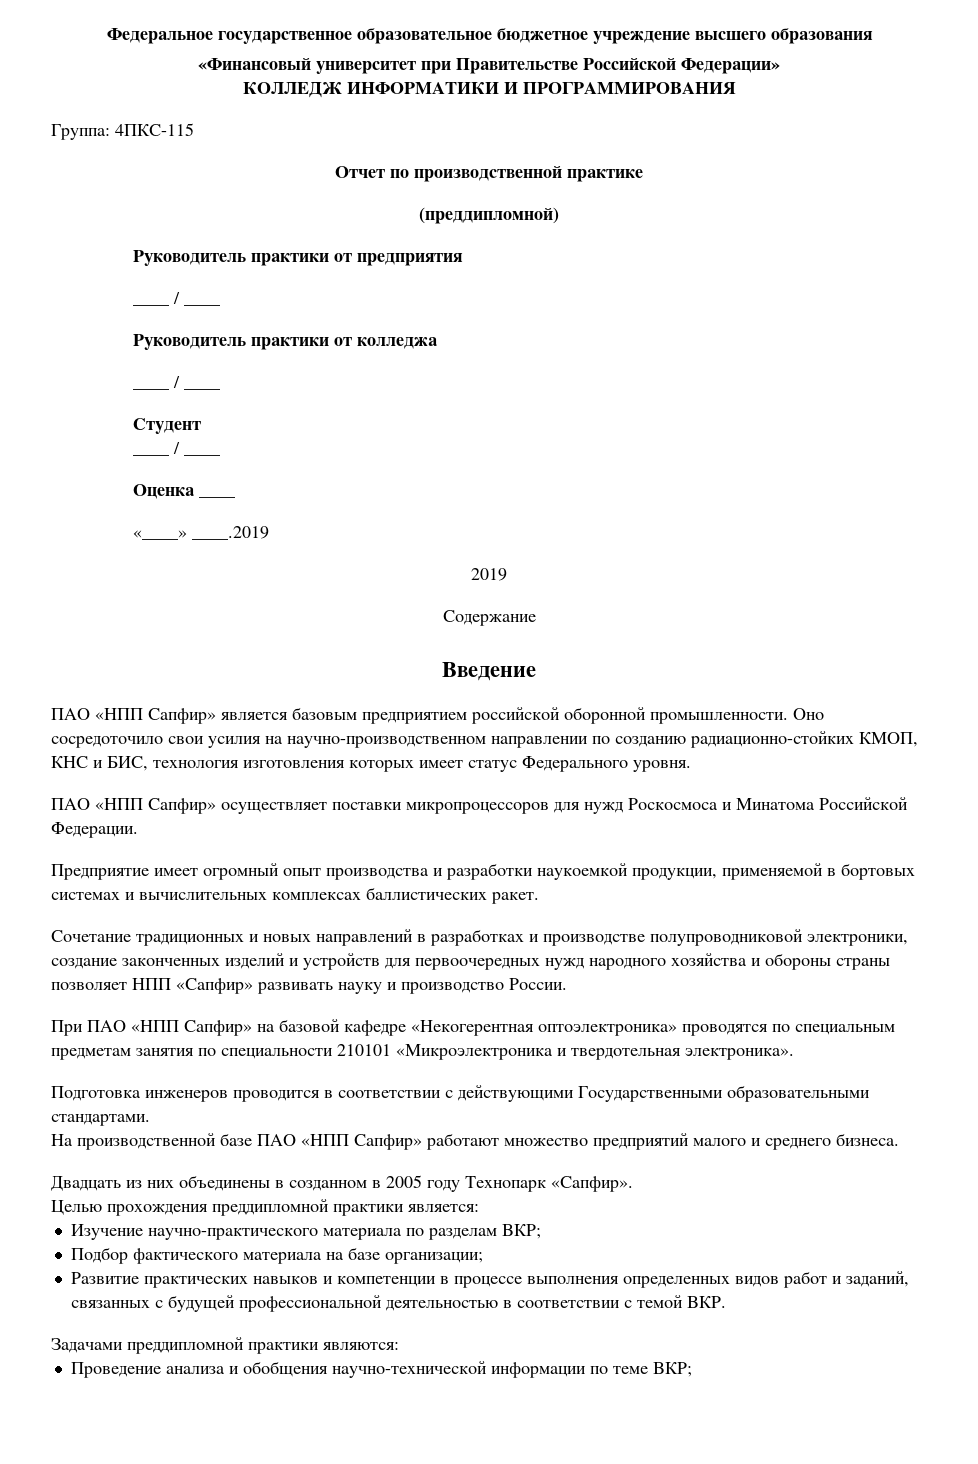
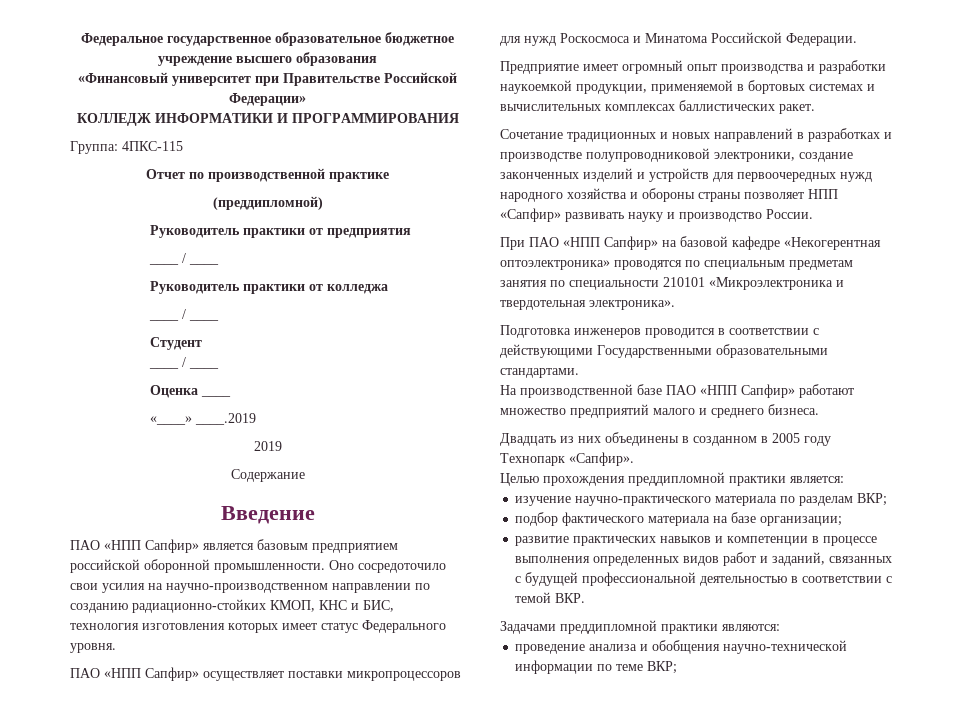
[70,1224,143,1240] Изучение -> [515,496,572,506] изучение
[70,1247,128,1264] Подбор -> [515,512,559,526] подбор
[70,1272,139,1284] Развитие -> [515,536,570,546] развитие
[70,1362,161,1378] Проведение -> [515,644,586,654] проведение

